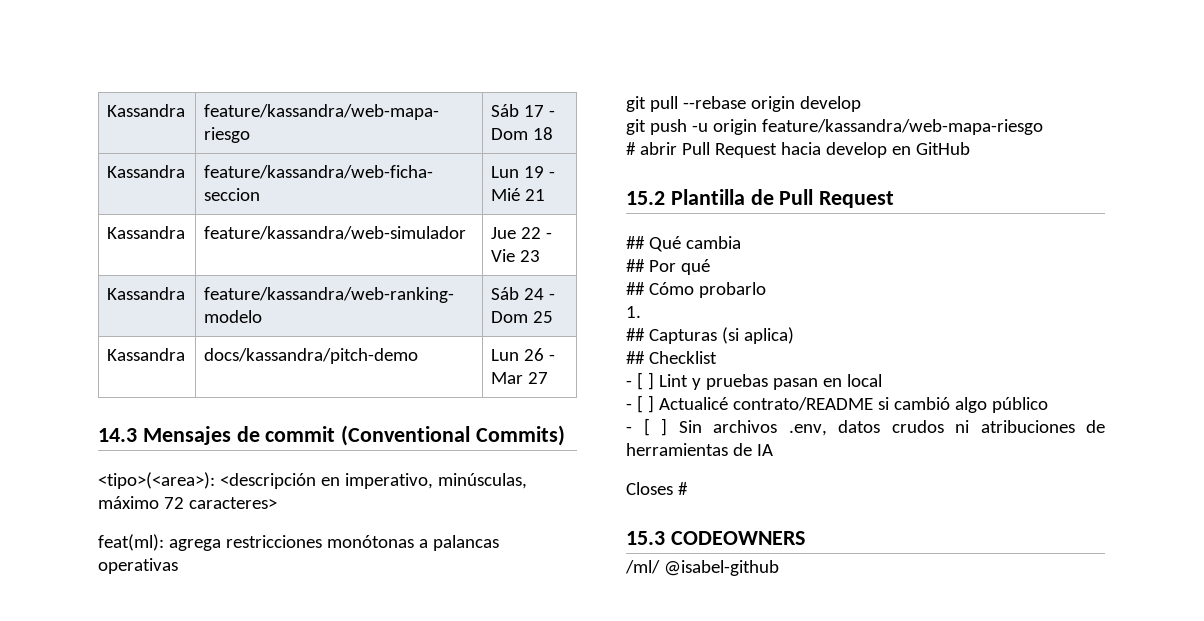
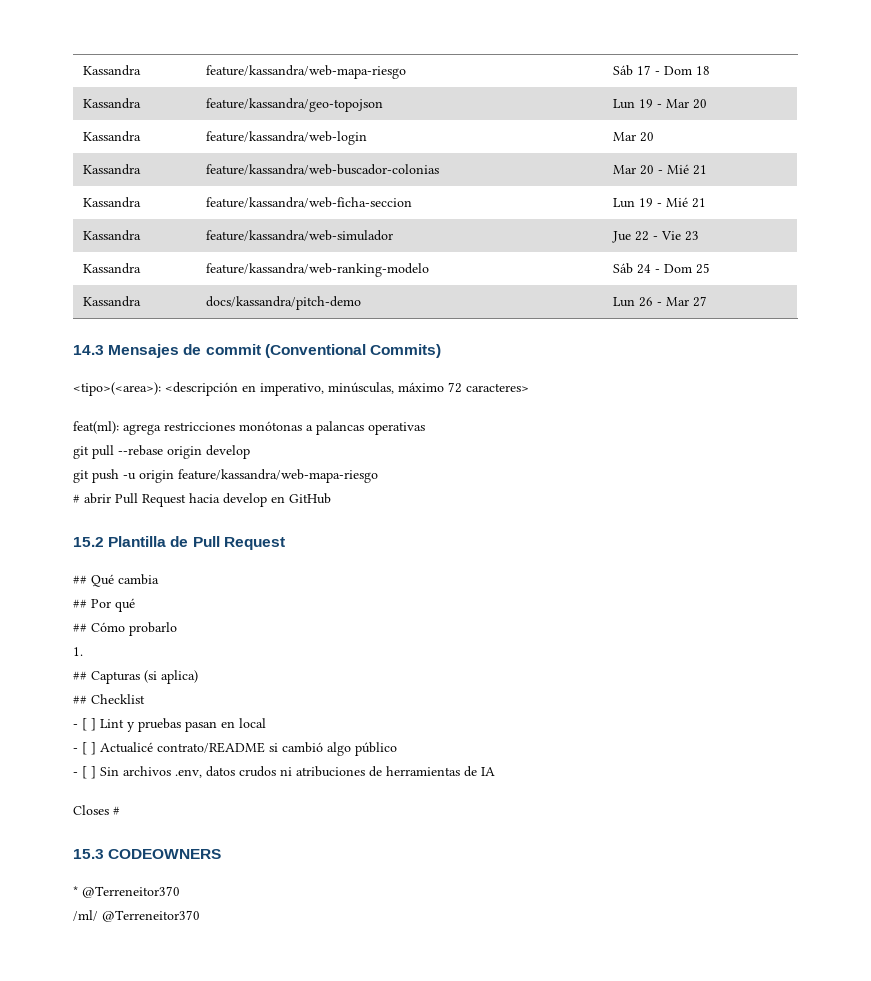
(554, 133) none -> [82,98,141,109] [205,98,383,112] [612,99,707,109] [82,131,141,142] [205,131,367,145] [612,132,654,142] [82,164,141,175] [205,164,439,175] [612,164,707,175] // Kassandra | feature/kassandra/geo-topojson | Lun 19 - Mar 20 // Kassandra | feature/kassandra/web-login | Mar 20 // Kassandra | feature/kassandra/web-buscador-colonias | Mar 20 - Mié 21
(805, 538) none -> [73,886,180,898] // * @Terreneitor370
[663,560,779,576] @isabel-github -> [102,910,200,922] @Terreneitor370

